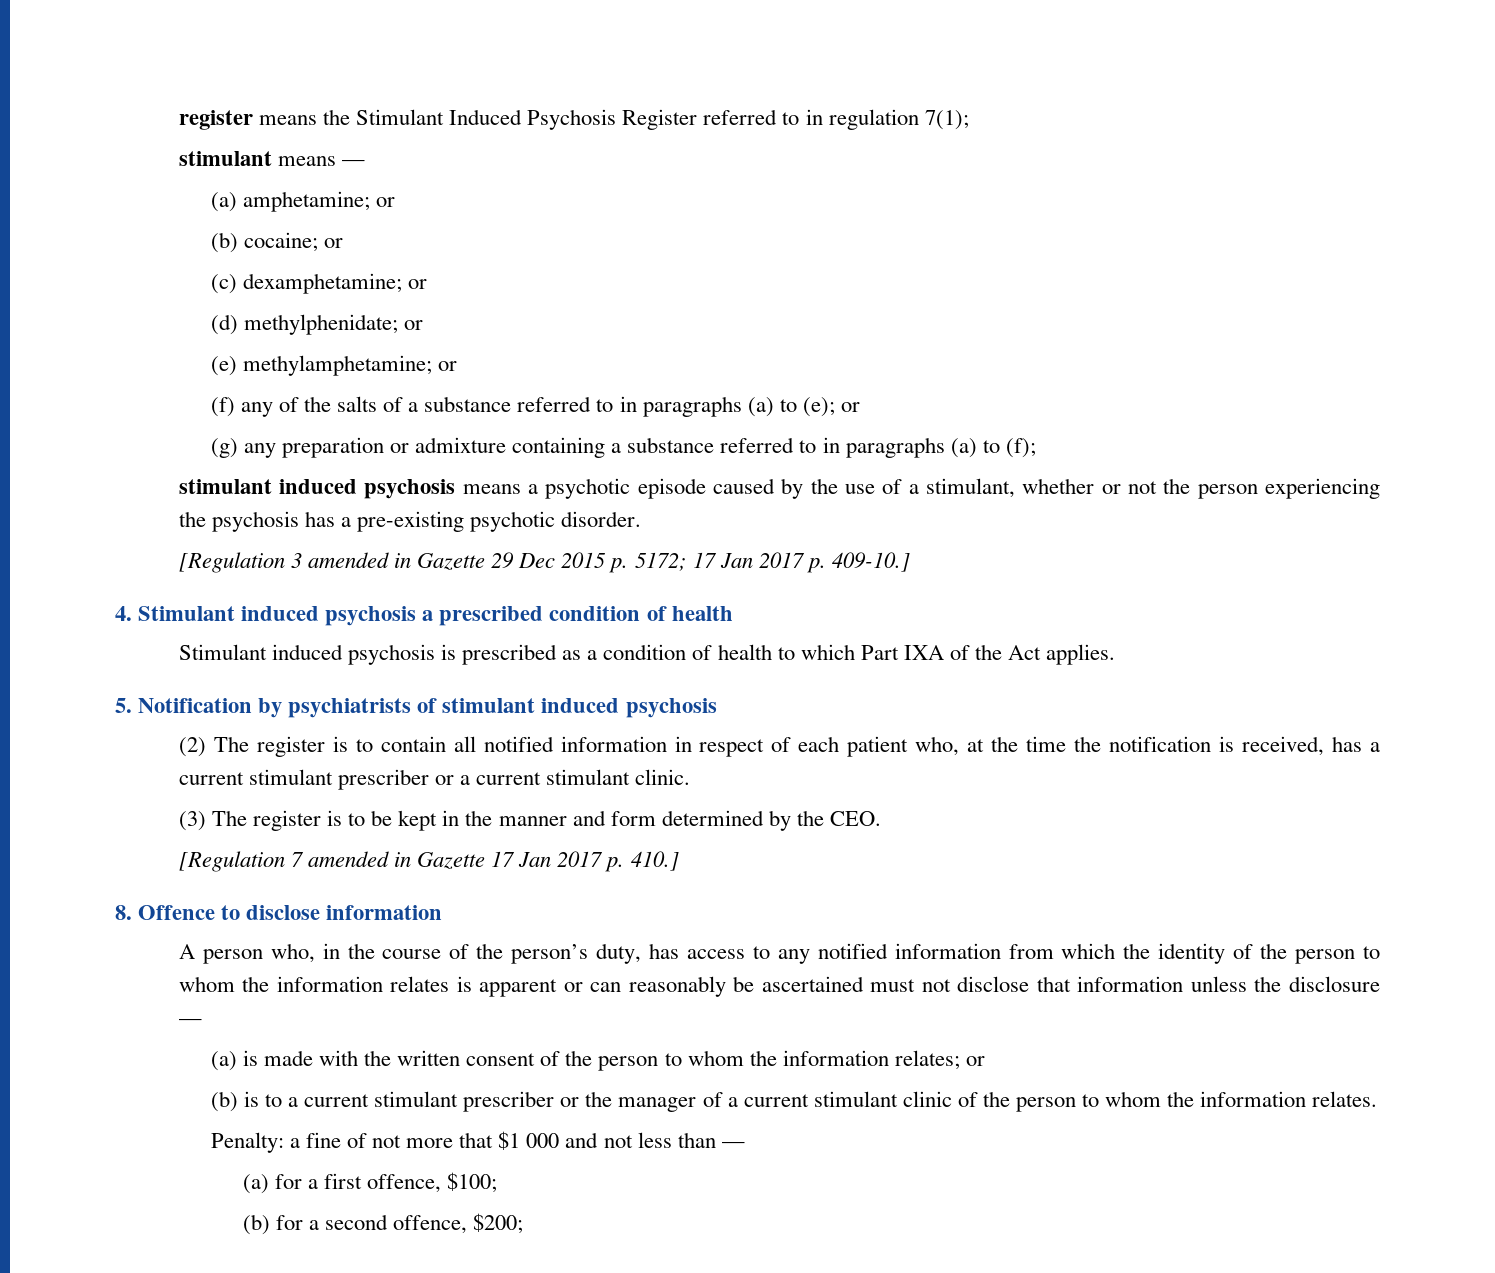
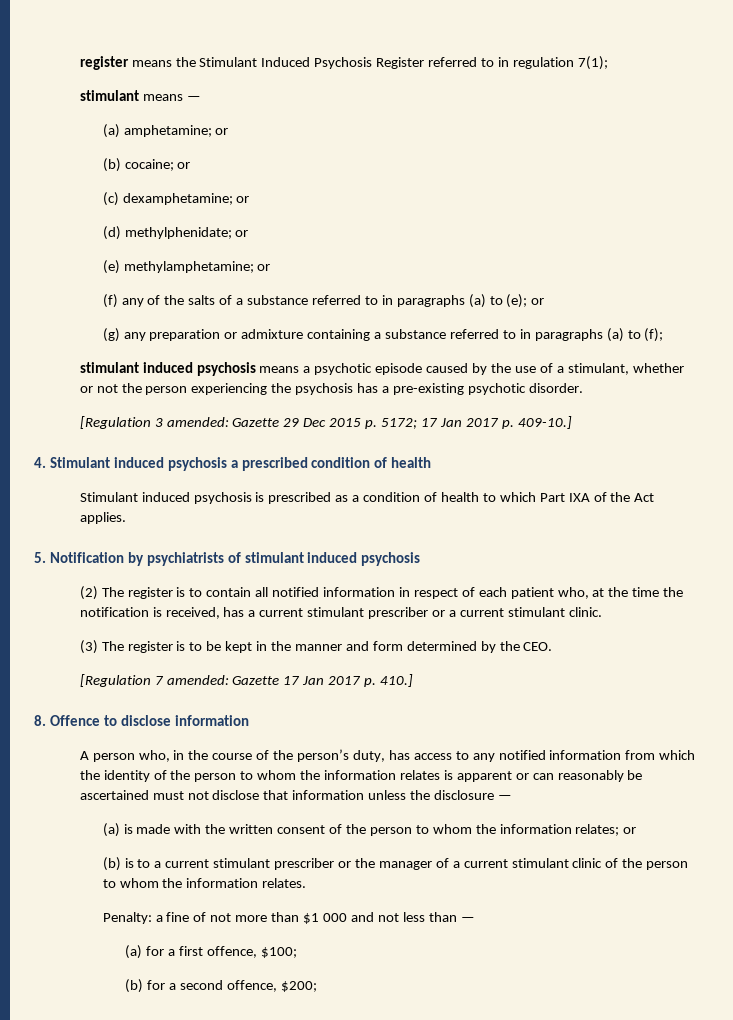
[307,552,412,568] amended in -> [166,417,229,427] amended:
[307,851,412,867] amended in -> [166,675,229,685] amended:
[459,1132,494,1148] that -> [271,912,300,922] than

